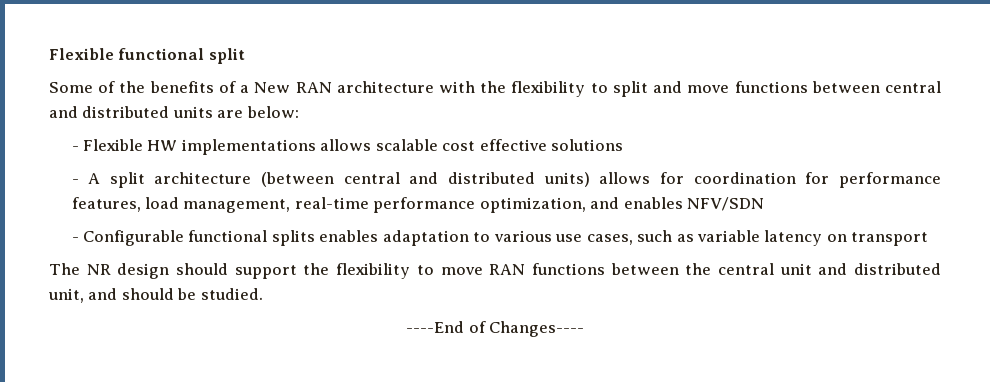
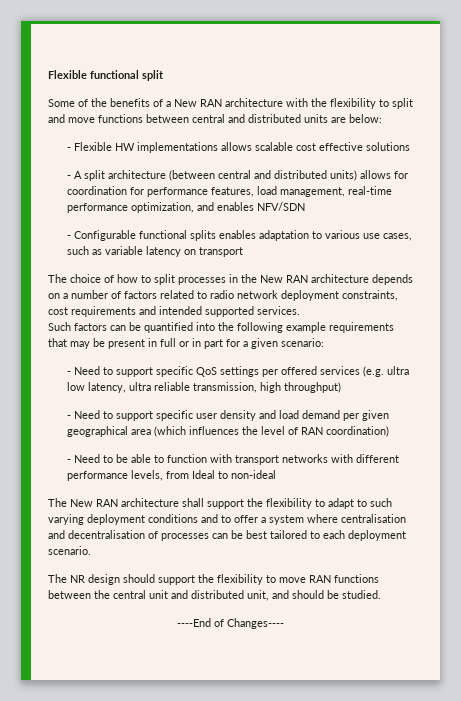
(929, 239) none -> [48,274,413,285] [48,290,398,301] [48,306,300,317] [48,322,394,333] [48,338,324,349] [67,366,410,377] [67,382,342,393] [67,410,390,421] [67,426,390,437] [67,454,400,465] [67,470,277,481] [48,498,392,509] [48,514,406,525] [48,530,406,541] [48,546,91,555] // The choice of how to split processes in the New RAN architecture depends on a number of factors related to radio network deployment constraints, cost requirements and intended supported services. // Such factors can be quantified into the following example requirements that may be present in full or in part for a given scenario: // - Need to support specific QoS settings per offered services (e.g. ultra low latency, ultra reliable transmission, high throughput) // - Need to support specific user density and load demand per given geographical area (which influences the level of RAN coordination) // - Need to be able to function with transport networks with different performance levels, from Ideal to non-ideal // The New RAN architecture shall support the flexibility to adapt to such varying deployment conditions and to offer a system where centralisation and decentralisation of processes can be best tailored to each deployment scenario.

